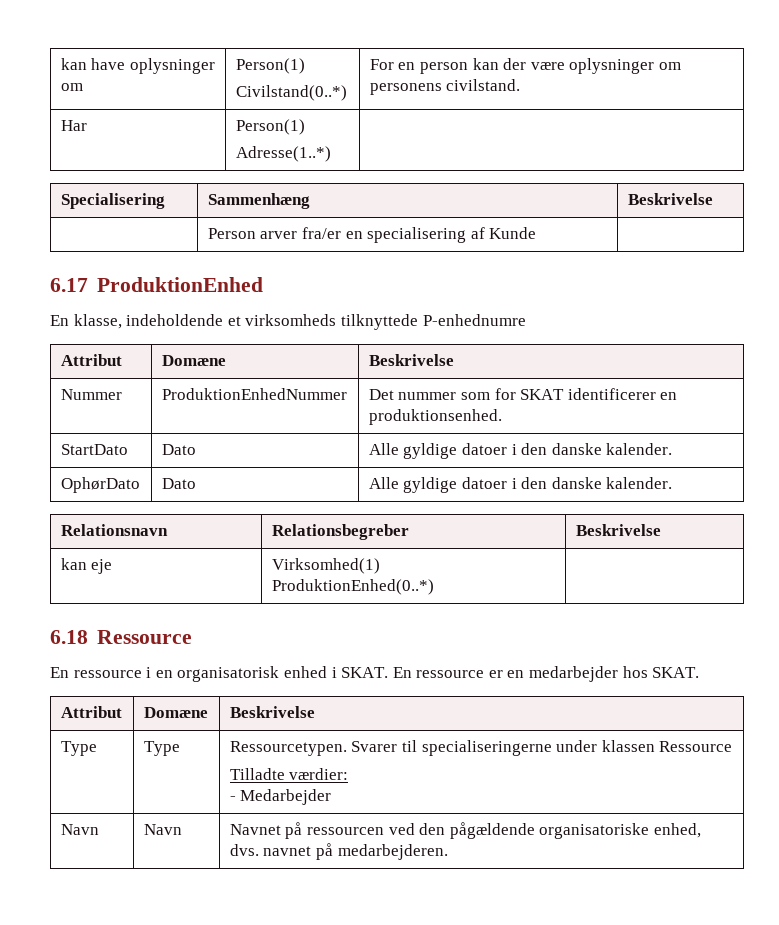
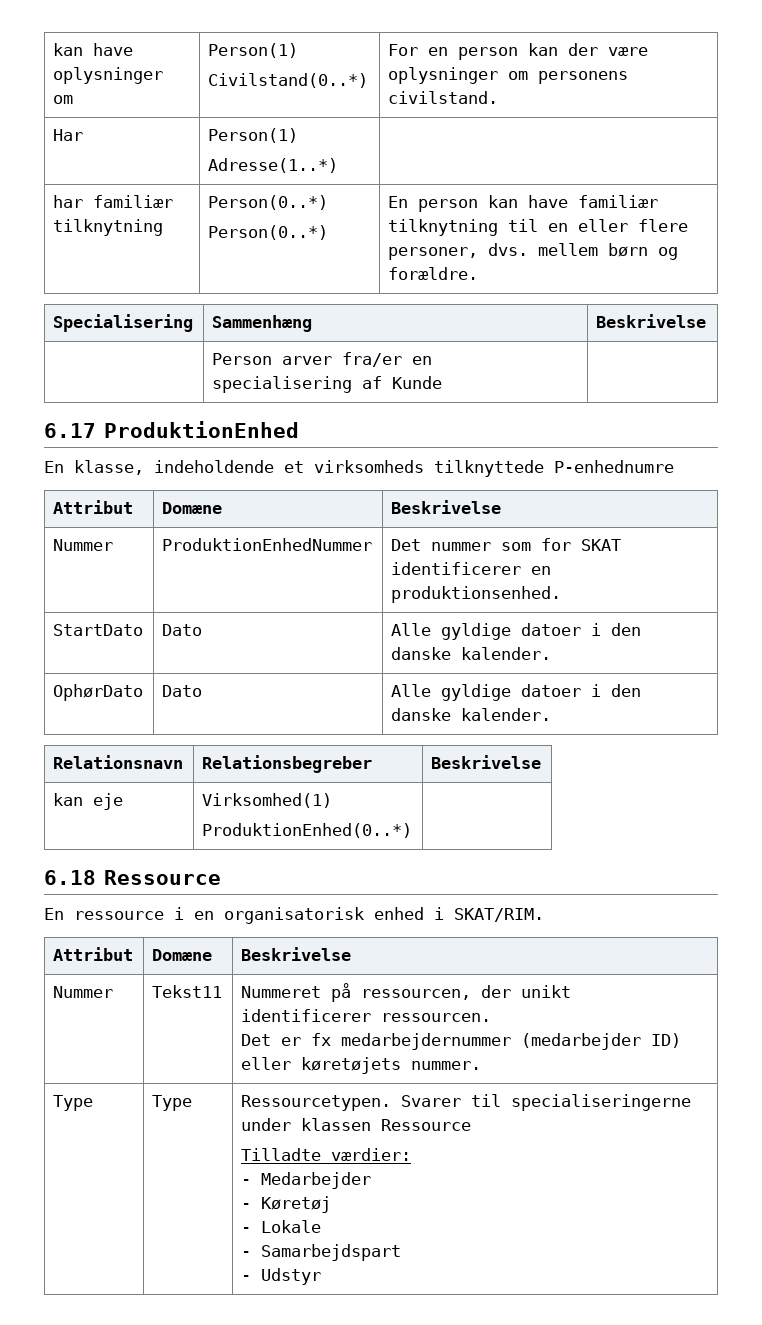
(331, 154) none -> [53,195,174,208] [53,219,164,236] [208,195,329,210] [208,225,329,240] [388,195,659,212] [388,219,689,236] [388,243,679,260] [388,267,479,280] // har familiær tilknytning | Person(0..*) // Person(0..*) | En person kan have familiær tilknytning til en eller flere personer, dvs. mellem børn og forældre.
[341,666,700,682] [60,706,122,718] [143,707,208,718] [229,706,315,718] SKAT. En ressource er en medarbejder hos SKAT. // Attribut | Domæne | Beskrivelse -> [454,908,544,922] [53,947,134,961] [152,949,213,961] [241,947,352,961] [53,986,114,998] [152,985,223,998] [241,983,572,1002] [241,1009,492,1022] [241,1033,682,1050] [241,1057,482,1074] SKAT/RIM. // Attribut | Domæne | Beskrivelse // Nummer | Tekst11 | Nummeret på ressourcen, der unikt identificerer ressourcen. // Det er fx medarbejdernummer (medarbejder ID) eller køretøjets nummer.
[60,824,99,835] [143,824,182,835] [229,822,701,839] [229,843,448,860] // Navn | Navn | Navnet på ressourcen ved den pågældende organisatoriske enhed, dvs. navnet på medarbejderen. -> [241,1196,332,1213] [241,1220,322,1233] [241,1244,402,1261] [241,1268,322,1285] // - Køretøj // - Lokale // - Samarbejdspart // - Udstyr

